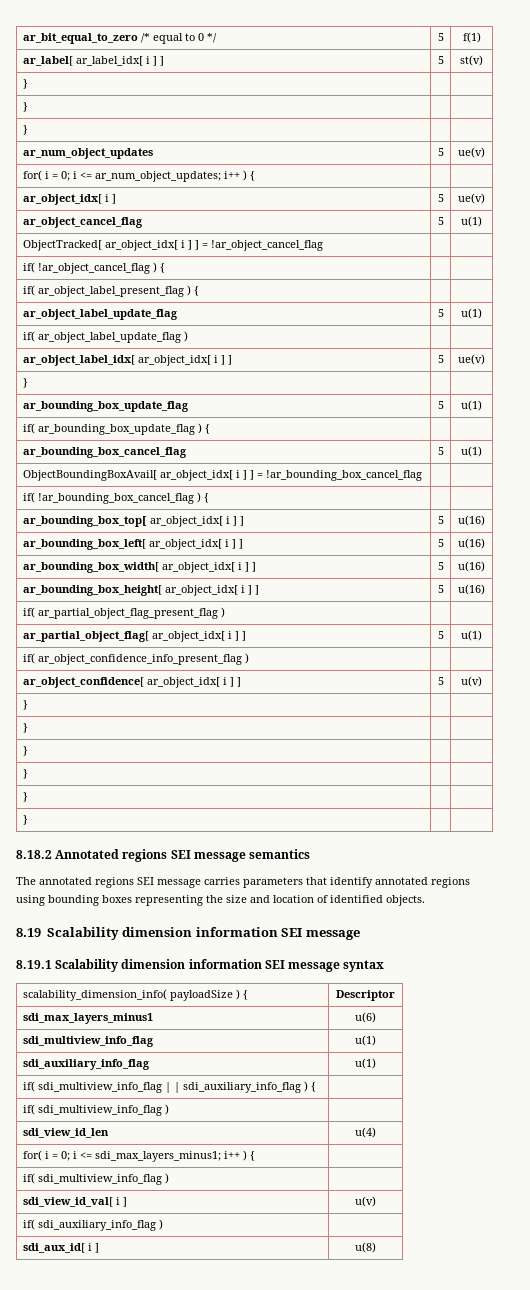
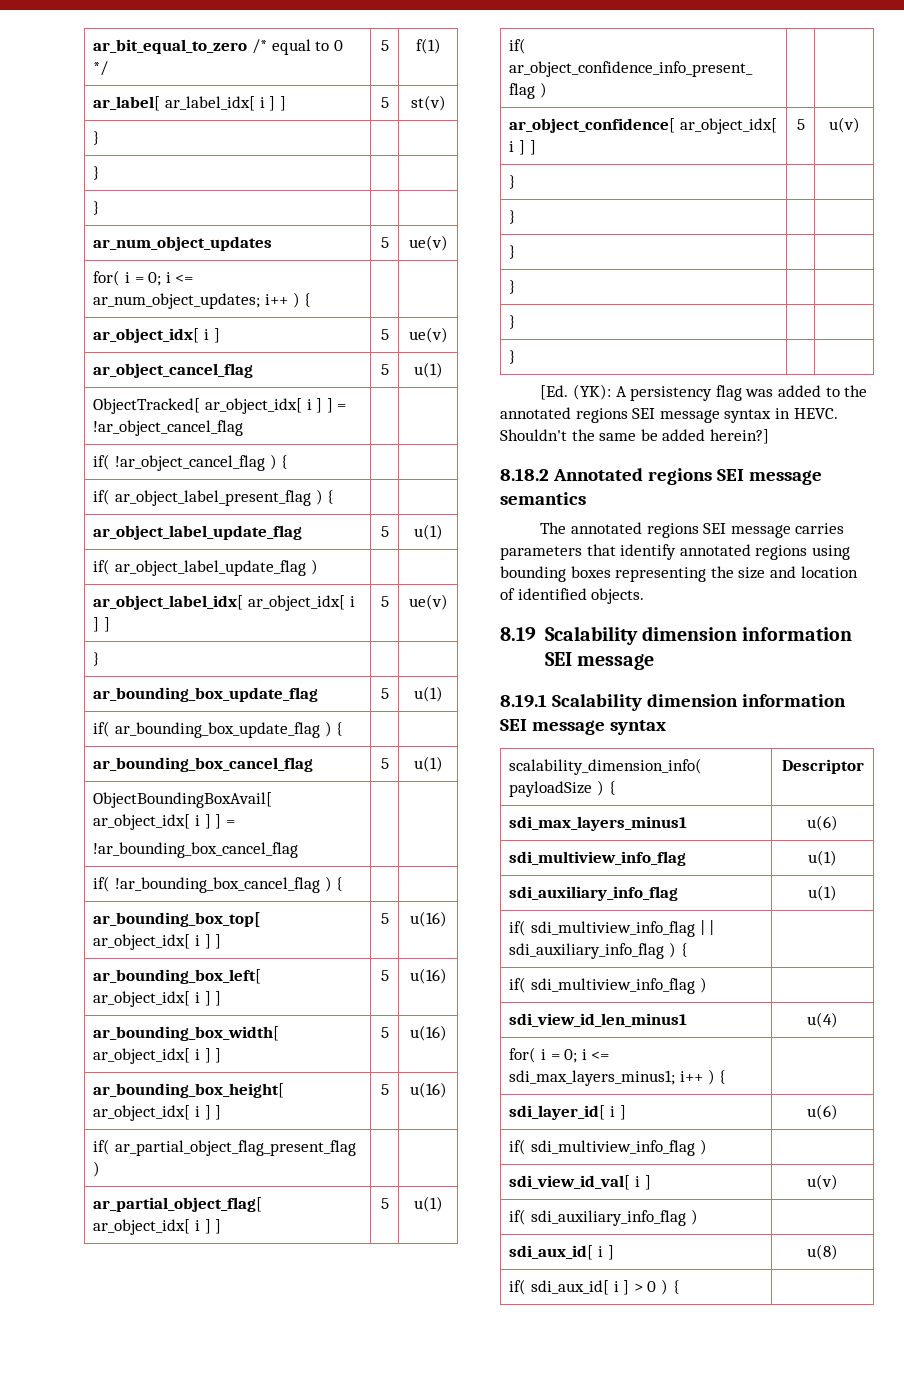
(263, 475) none -> (235, 823) //
(28, 820) none -> [540,384,868,401] [500,407,838,423] [500,429,769,444] // [Ed. (YK): A persistency flag was added to the annotated regions SEI message syntax in HEVC. Shouldn't the same be added herein?]
[22,1128,109,1138] sdi_view_id_len -> [509,1013,688,1027] sdi_view_id_len_minus1
(255, 1156) none -> [509,1105,626,1120] [807,1104,838,1120] // sdi_layer_id[ i ] | u(6)
(376, 1247) none -> [509,1279,680,1295] // if( sdi_aux_id[ i ] > 0 ) { |

